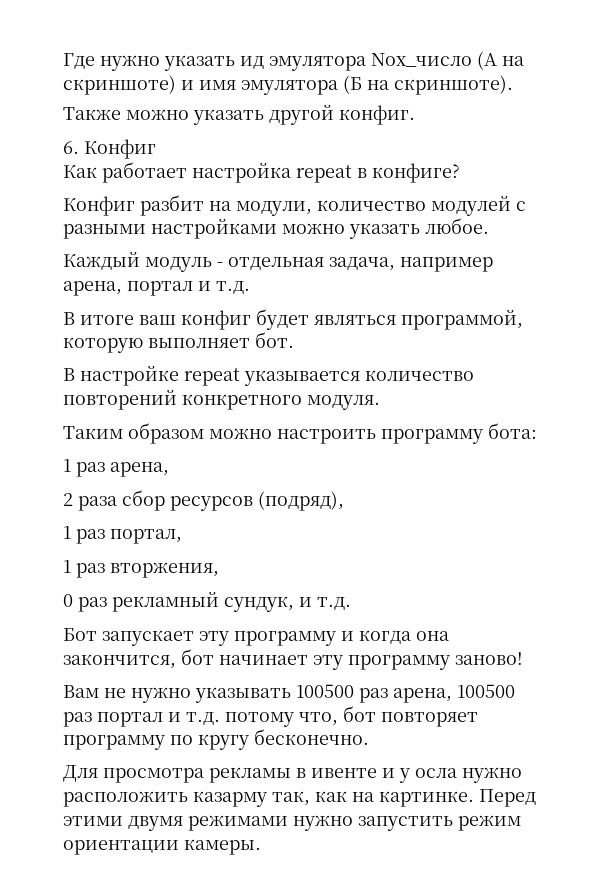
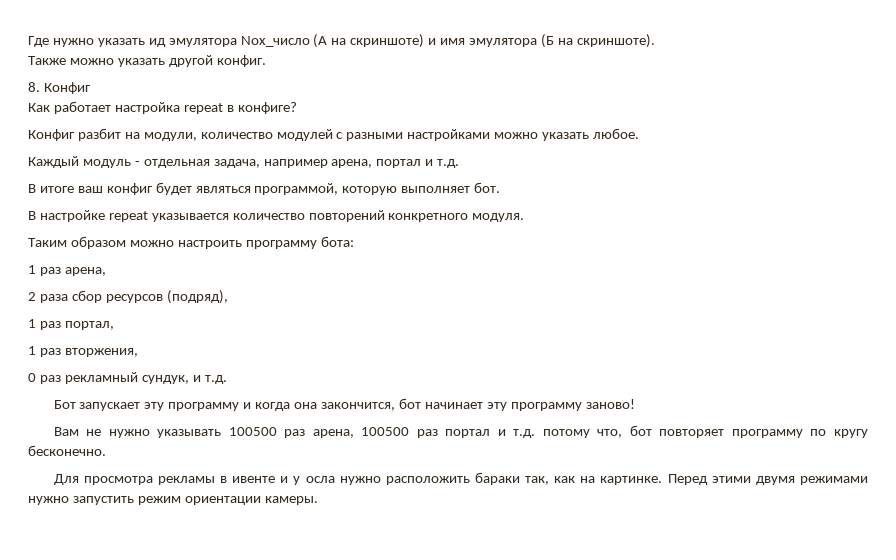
[63,141,79,154] 6. -> [28,82,40,92] 8.
[193,791,267,807] казарму -> [474,472,520,485] бараки

